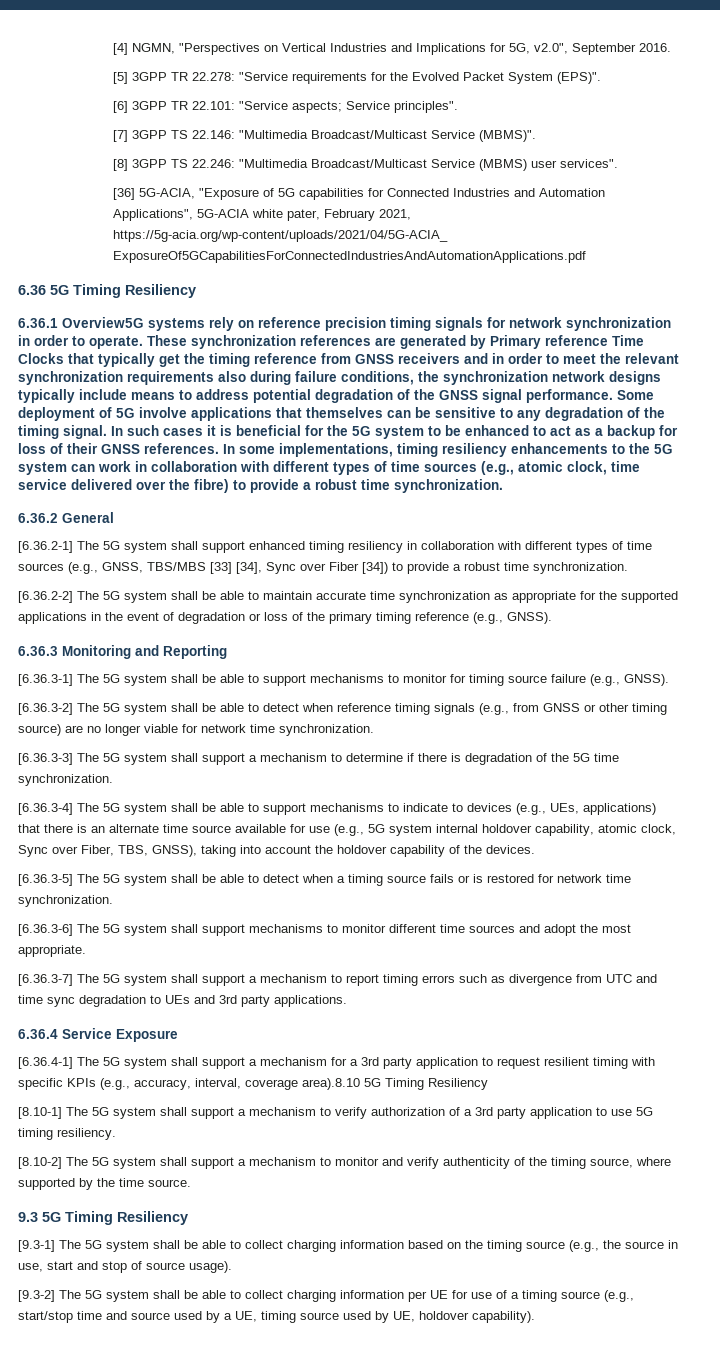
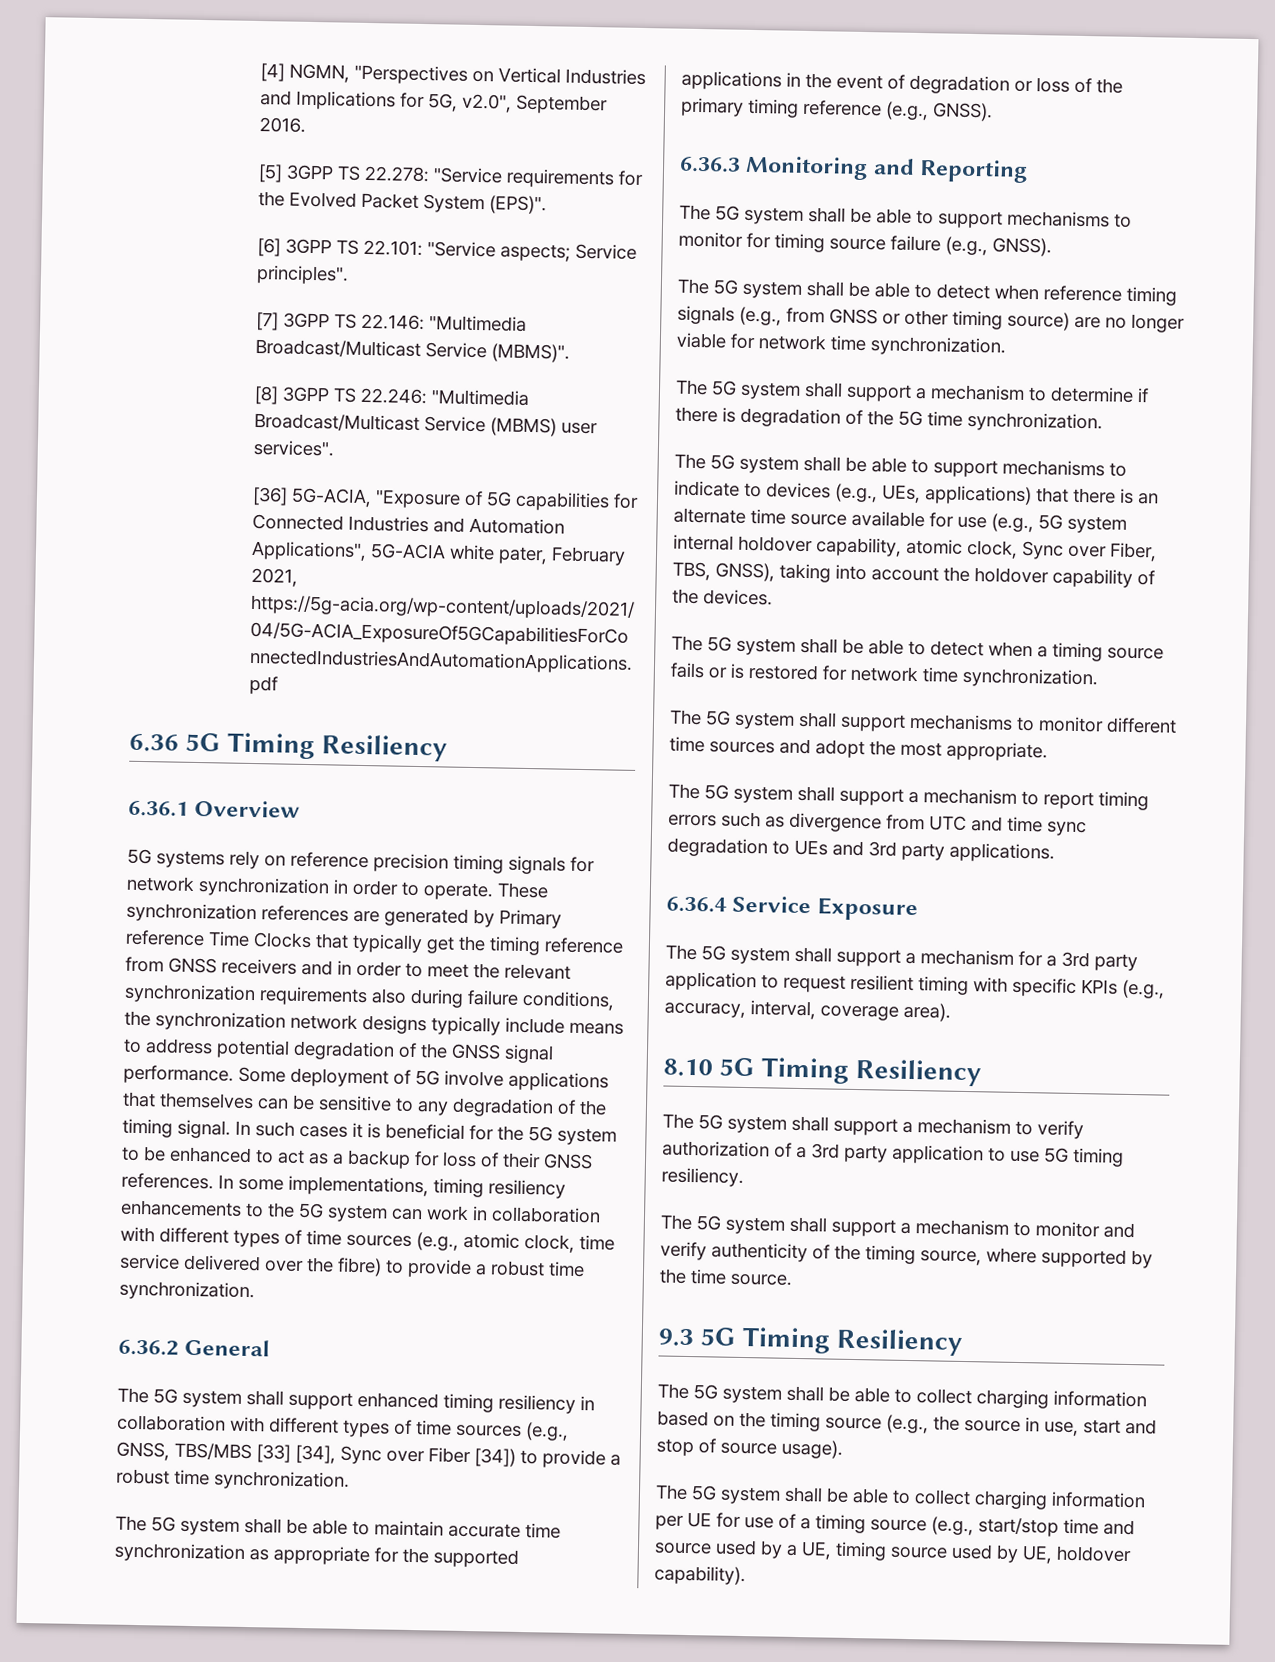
[171,72,189,81] TR -> [337,165,362,181] TS
[171,101,189,110] TR -> [336,239,360,255] TS
[62,317,144,328] Overview5G -> [194,799,301,818] [127,848,152,865] Overview // 5G
[18,541,73,553] [6.36.2-1] -> (271, 1347) none
[18,591,73,603] [6.36.2-2] -> (350, 1480) none
[18,674,73,686] [6.36.3-1] -> (1029, 171) none
[18,703,73,715] [6.36.3-2] -> (1052, 247) none
[18,753,73,765] [6.36.3-3] -> (1006, 346) none
[18,803,73,815] [6.36.3-4] -> (1103, 422) none
[18,874,73,886] [6.36.3-5] -> (773, 597) none
[18,924,73,936] [6.36.3-6] -> (1098, 678) none
[18,974,73,986] [6.36.3-7] -> (1048, 751) none
[18,1057,73,1069] [6.36.4-1] -> (918, 909) none
[302,1078,488,1090] [18,1107,62,1119] area).8.10 5G Timing Resiliency // [8.10-1] -> [903,1002,951,1022] [663,1057,982,1087] area). // 8.10 5G Timing Resiliency //
[18,1157,62,1169] [8.10-2] -> (744, 1177) none
[18,1240,55,1252] [9.3-1] -> (963, 1342) none
[18,1290,55,1302] [9.3-2] -> (843, 1449) none

